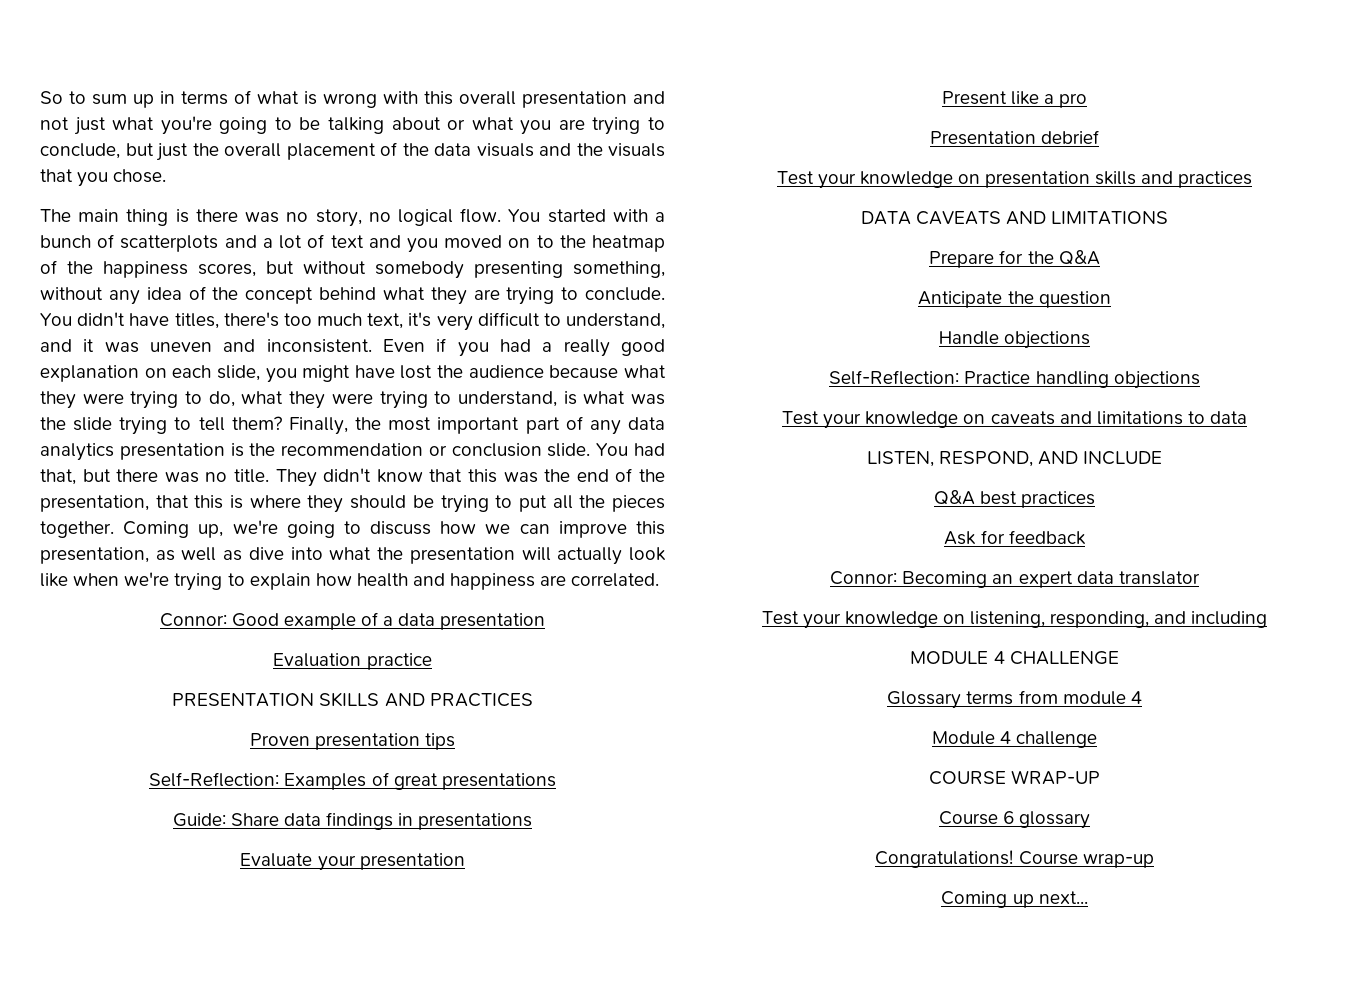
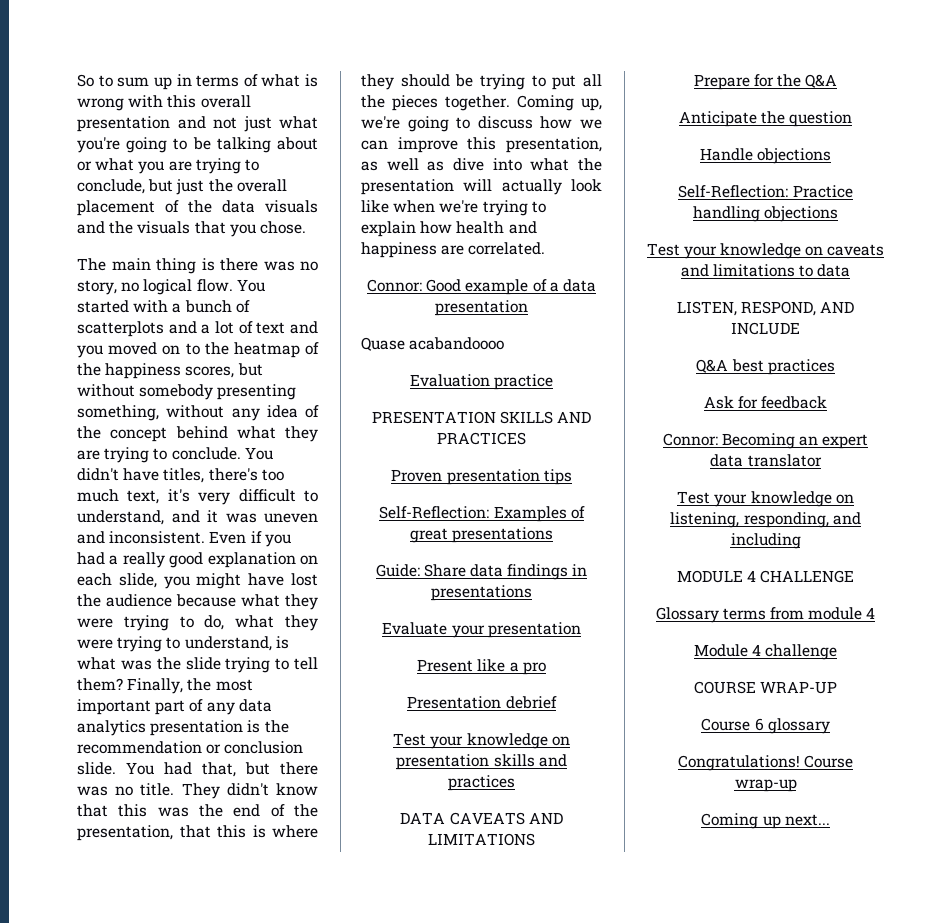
(546, 621) none -> [361,337,505,351] // Quase acabandoooo

